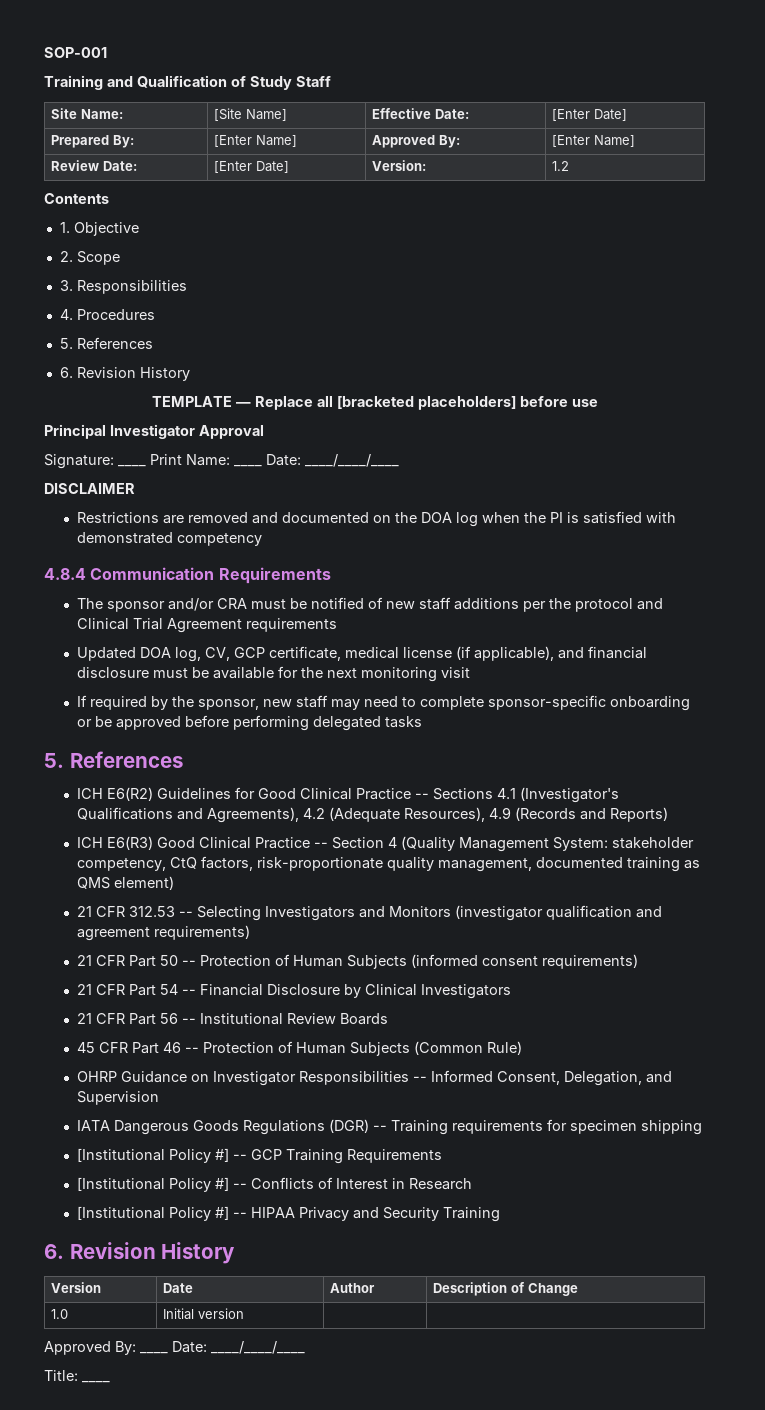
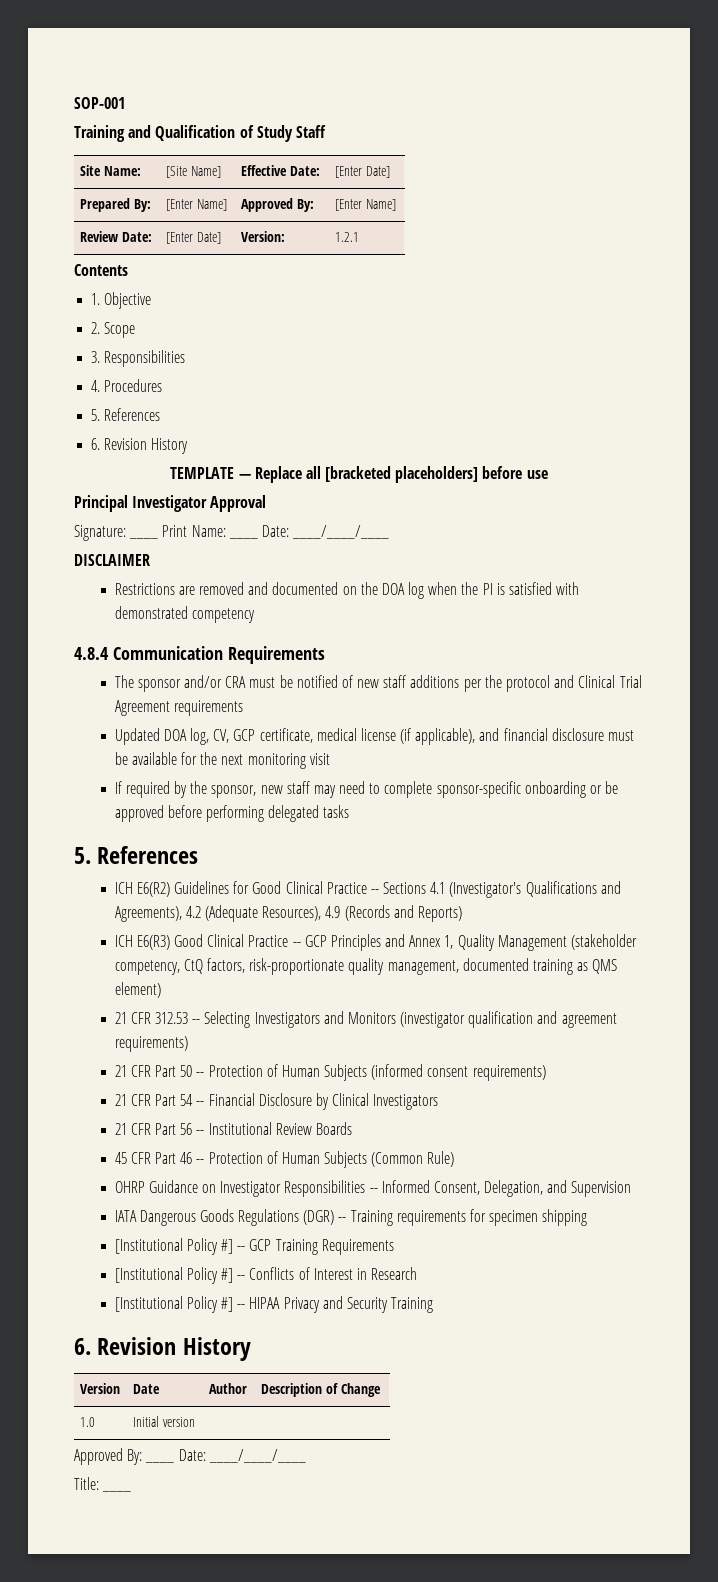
[552,161,570,171] 1.2 -> [335,232,360,242] 1.2.1
[332,836,695,852] Section 4 (Quality Management System: stakeholder -> [304,934,637,951] GCP Principles and Annex 1, Quality Management (stakeholder

